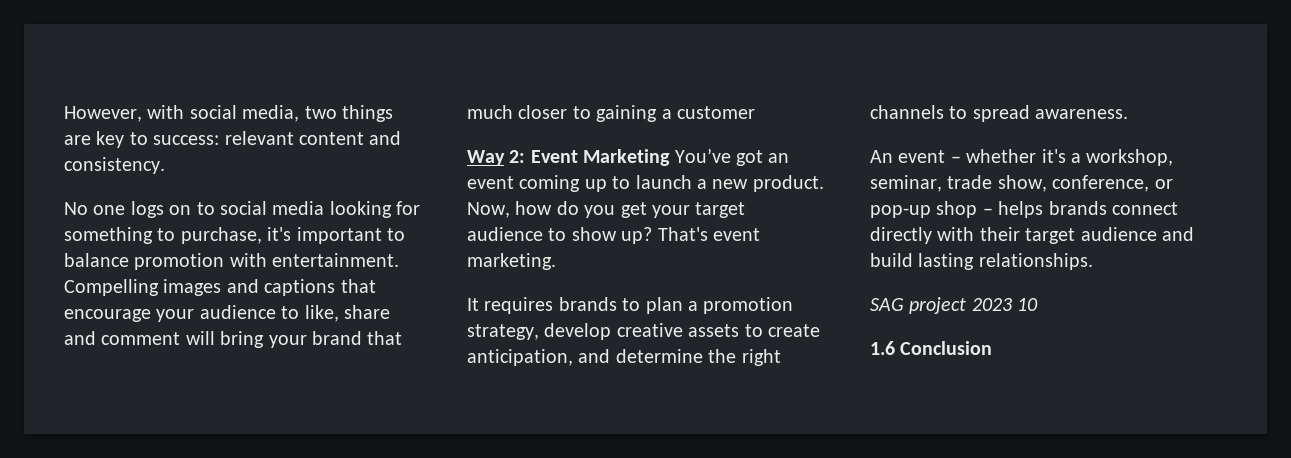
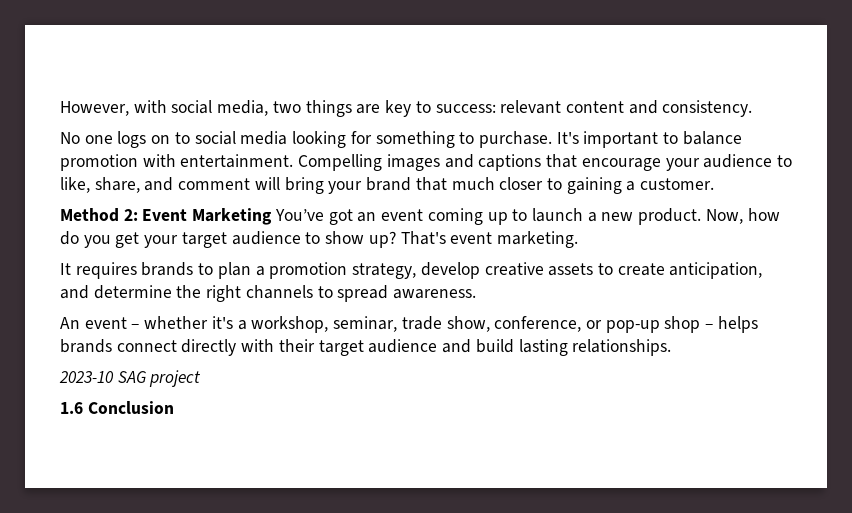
[180,227,292,244] purchase, it's -> [478,131,579,148] purchase. It's
[344,305,390,319] share -> [94,177,140,193] share,
[677,106,755,119] [467,150,505,166] customer // Way -> [640,178,715,190] [60,208,119,222] customer. // Method
(1093, 261) none -> [59,371,114,383] 2023-10
[971,298,1039,311] 2023 10 -> (202, 378) none

